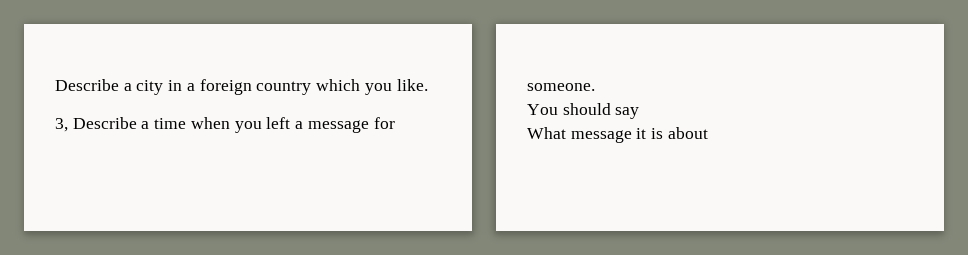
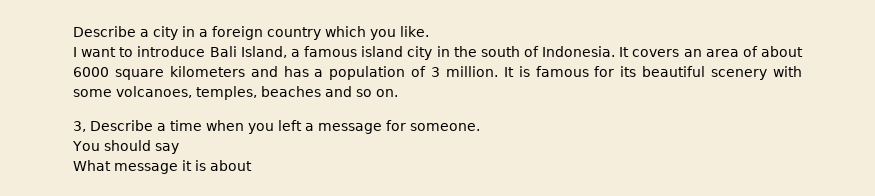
(428, 85) none -> [73,46,803,60] [73,66,802,80] [73,86,398,100] // I want to introduce Bali Island, a famous island city in the south of Indonesia. It covers an area of about 6000 square kilometers and has a population of 3 million. It is famous for its beautiful scenery with some volcanoes, temples, beaches and so on.

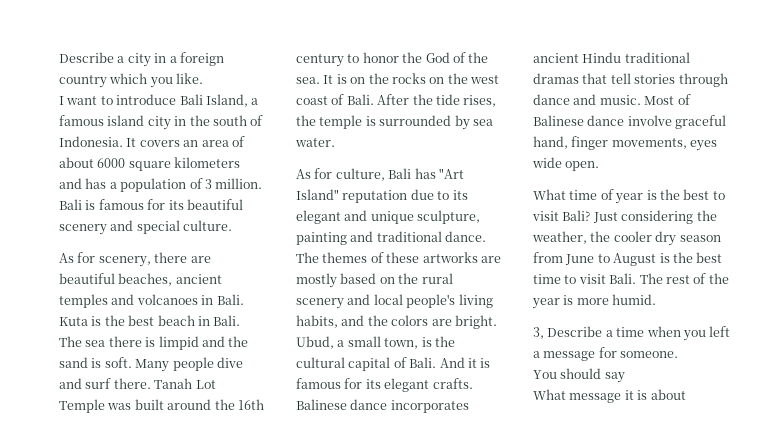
[503,67,514,77] It -> [59,199,82,210] Bali
[772,66,802,77] [73,86,398,100] with some volcanoes, temples, beaches and so on. -> [110,220,233,234] [59,252,211,267] [59,273,222,286] [59,294,244,308] [59,315,241,326] [59,336,249,350] [59,357,243,372] [59,378,216,389] [59,399,264,413] [296,52,489,67] [296,73,499,84] [296,94,497,107] [296,115,493,130] [295,138,335,147] [296,168,464,181] [296,189,468,203] [296,210,481,224] [296,231,487,245] [296,252,501,263] [296,273,453,288] [296,294,493,309] [296,315,497,329] [296,336,455,349] [296,357,491,371] [296,378,473,392] [296,399,469,413] [533,52,690,63] [533,73,728,87] [533,94,691,105] [533,115,727,129] [533,136,718,151] [532,157,600,171] [533,189,725,204] [532,210,717,224] [532,231,721,246] [533,252,723,266] [533,273,729,284] [532,294,657,309] and special culture. // As for scenery, there are beautiful beaches, ancient temples and volcanoes in Bali. Kuta is the best beach in Bali. The sea there is limpid and the sand is soft. Many people dive and surf there. Tanah Lot Temple was built around the 16th century to honor the God of the sea. It is on the rocks on the west coast of Bali. After the tide rises, the temple is surrounded by sea water. // As for culture, Bali has "Art Island" reputation due to its elegant and unique sculpture, painting and traditional dance. The themes of these artworks are mostly based on the rural scenery and local people's living habits, and the colors are bright. Ubud, a small town, is the cultural capital of Bali. And it is famous for its elegant crafts. Balinese dance incorporates ancient Hindu traditional dramas that tell stories through dance and music. Most of Balinese dance involve graceful hand, finger movements, eyes wide open. // What time of year is the best to visit Bali? Just considering the weather, the cooler dry season from June to August is the best time to visit Bali. The rest of the year is more humid.

